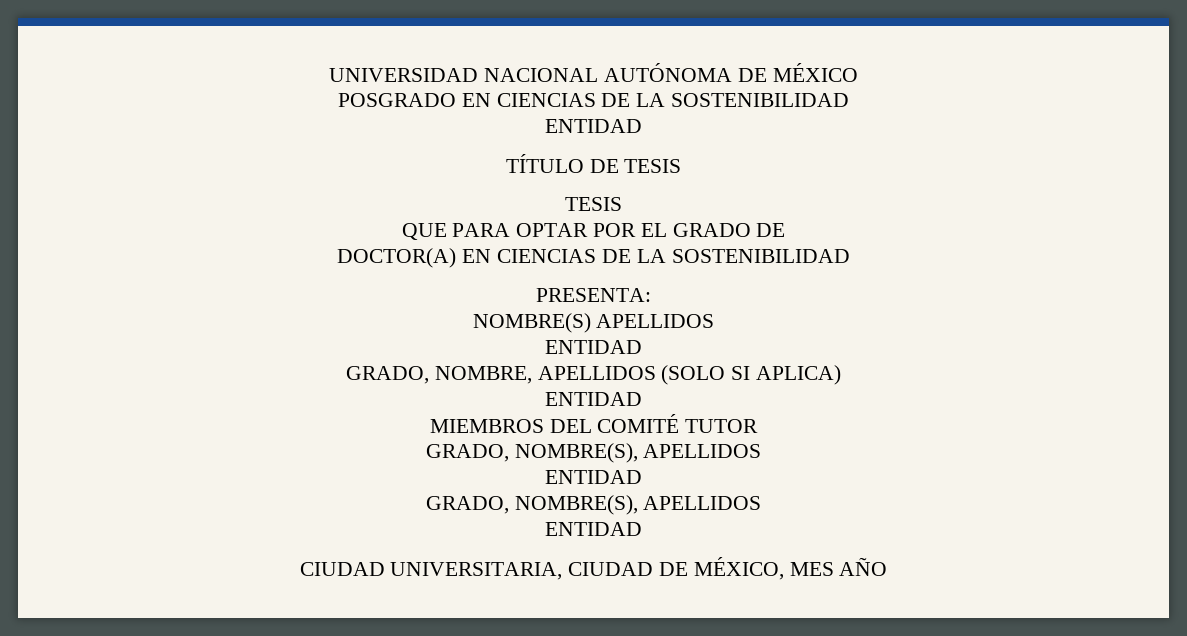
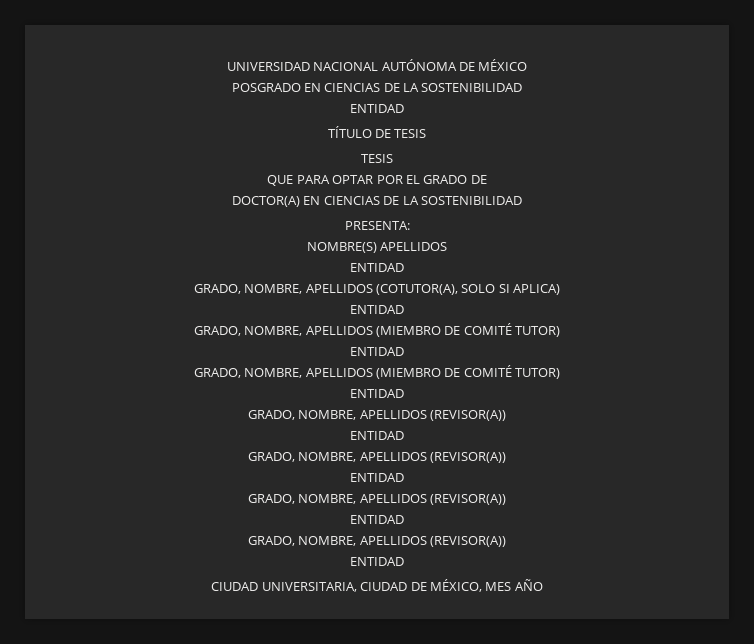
[661,365,726,385] (SOLO -> [376,284,496,295] (COTUTOR(A), SOLO
[429,414,759,433] [425,443,762,463] [545,470,642,484] [425,495,762,515] MIEMBROS DEL COMITÉ TUTOR // GRADO, NOMBRE(S), APELLIDOS // ENTIDAD // GRADO, NOMBRE(S), APELLIDOS -> [193,323,561,337] [350,347,404,356] [193,365,561,379] [350,389,404,398] [247,410,507,421] [350,431,404,440] [247,452,507,463] [350,473,404,482] [247,494,507,505] [350,515,404,524] [247,536,507,547] GRADO, NOMBRE, APELLIDOS (MIEMBRO DE COMITÉ TUTOR) // ENTIDAD // GRADO, NOMBRE, APELLIDOS (MIEMBRO DE COMITÉ TUTOR) // ENTIDAD // GRADO, NOMBRE, APELLIDOS (REVISOR(A)) // ENTIDAD // GRADO, NOMBRE, APELLIDOS (REVISOR(A)) // ENTIDAD // GRADO, NOMBRE, APELLIDOS (REVISOR(A)) // ENTIDAD // GRADO, NOMBRE, APELLIDOS (REVISOR(A))

